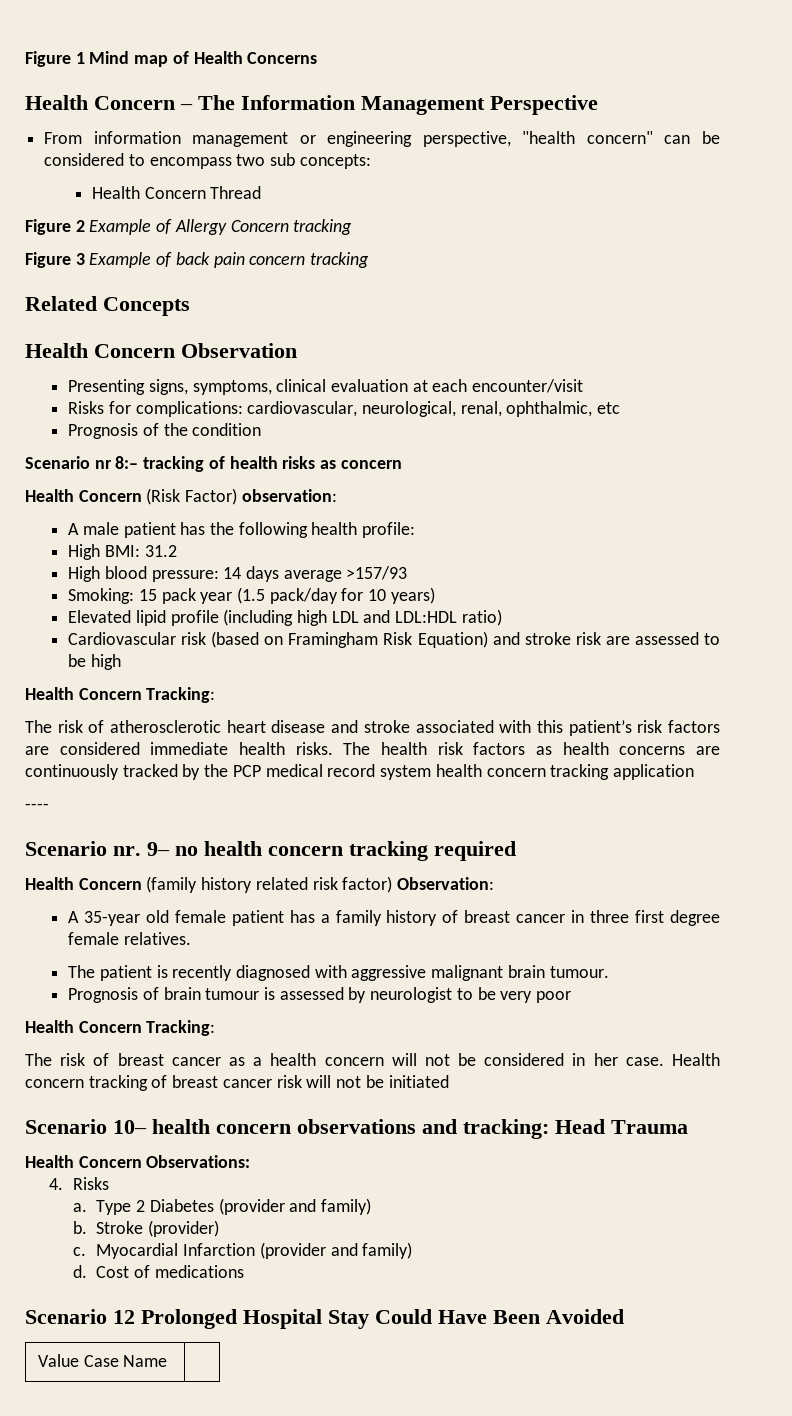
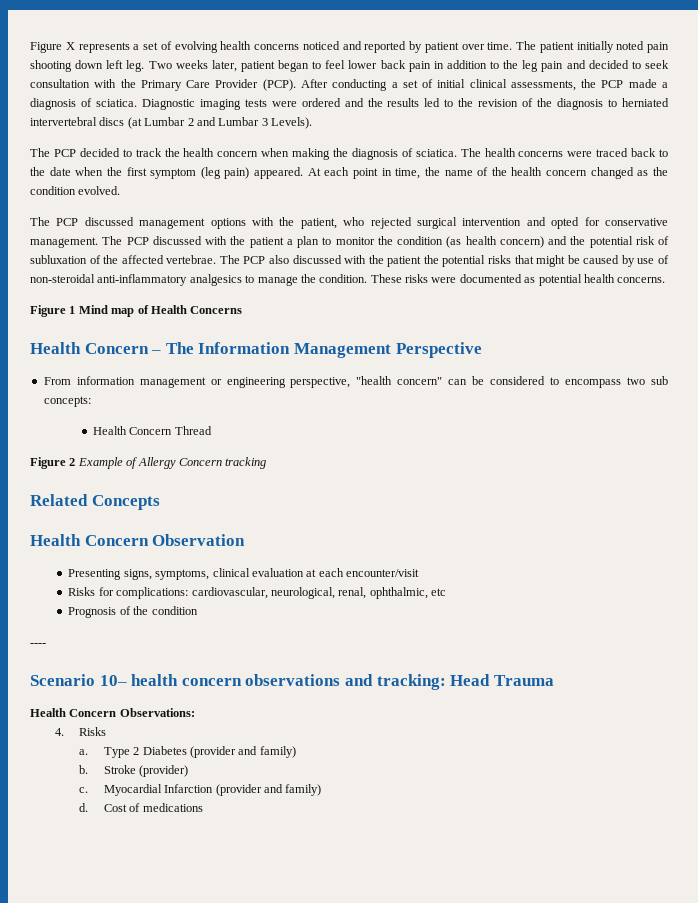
[25,51,71,67] Figure -> [30,41,669,53] [30,60,669,72] [30,79,669,91] [30,98,670,110] [30,117,312,129] [30,148,668,160] [30,167,668,179] [30,186,121,195] [30,217,668,229] [30,236,669,248] [30,255,669,267] [30,274,666,286] [30,305,66,317] Figure X represents a set of evolving health concerns noticed and reported by patient over time. The patient initially noted pain shooting down left leg. Two weeks later, patient began to feel lower back pain in addition to the leg pain and decided to seek consultation with the Primary Care Provider (PCP). After conducting a set of initial clinical assessments, the PCP made a diagnosis of sciatica. Diagnostic imaging tests were ordered and the results led to the revision of the diagnosis to herniated intervertebral discs (at Lumbar 2 and Lumbar 3 Levels). // The PCP decided to track the health concern when making the diagnosis of sciatica. The health concerns were traced back to the date when the first symptom (leg pain) appeared. At each point in time, the name of the health concern changed as the condition evolved. // The PCP discussed management options with the patient, who rejected surgical intervention and opted for conservative management. The PCP discussed with the patient a plan to monitor the condition (as health concern) and the potential risk of subluxation of the affected vertebrae. The PCP also discussed with the patient the potential risks that might be caused by use of non-steroidal anti-inflammatory analgesics to manage the condition. These risks were documented as potential health concerns. // Figure
[25,252,370,268] // Figure 3 Example of back pain concern tracking -> (267, 463) none
[25,456,402,472] [25,488,337,505] [68,522,416,538] [68,544,177,560] [68,566,408,582] [68,587,435,604] [68,609,502,626] [68,631,720,648] [68,654,121,670] [25,687,216,703] [25,720,721,736] [25,742,720,755] [25,764,694,780] [25,803,49,810] [25,841,516,861] [25,876,495,893] [68,910,721,926] [68,932,191,945] [68,965,609,981] [68,987,572,1003] [25,1020,216,1036] [25,1053,720,1066] [25,1075,449,1091] Scenario nr 8:– tracking of health risks as concern // Health Concern (Risk Factor) observation: // A male patient has the following health profile: // High BMI: 31.2 // High blood pressure: 14 days average >157/93 // Smoking: 15 pack year (1.5 pack/day for 10 years) // Elevated lipid profile (including high LDL and LDL:HDL ratio) // Cardiovascular risk (based on Framingham Risk Equation) and stroke risk are assessed to be high // Health Concern Tracking: // The risk of atherosclerotic heart disease and stroke associated with this patient’s risk factors are considered immediate health risks. The health risk factors as health concerns are continuously tracked by the PCP medical record system health concern tracking application // ---- // Scenario nr. 9– no health concern tracking required // Health Concern (family history related risk factor) Observation: // A 35-year old female patient has a family history of breast cancer in three first degree female relatives. // The patient is recently diagnosed with aggressive malignant brain tumour. // Prognosis of brain tumour is assessed by neurologist to be very poor // Health Concern Tracking: // The risk of breast cancer as a health concern will not be considered in her case. Health concern tracking of breast cancer risk will not be initiated -> [30,643,46,646] ----
[25,1309,624,1329] [38,1354,168,1367] // Scenario 12 Prolonged Hospital Stay Could Have Been Avoided // Value Case Name | -> (203, 807) none

